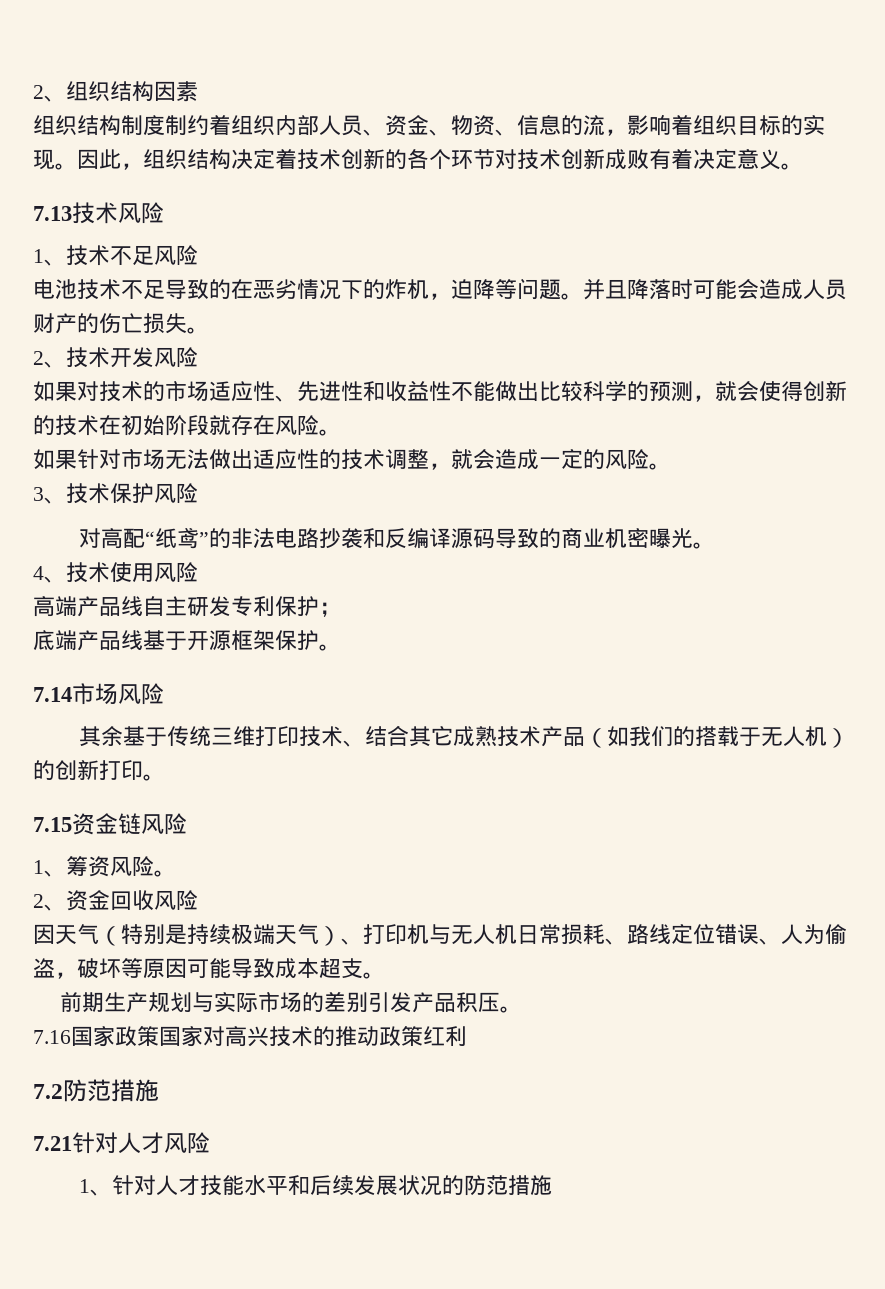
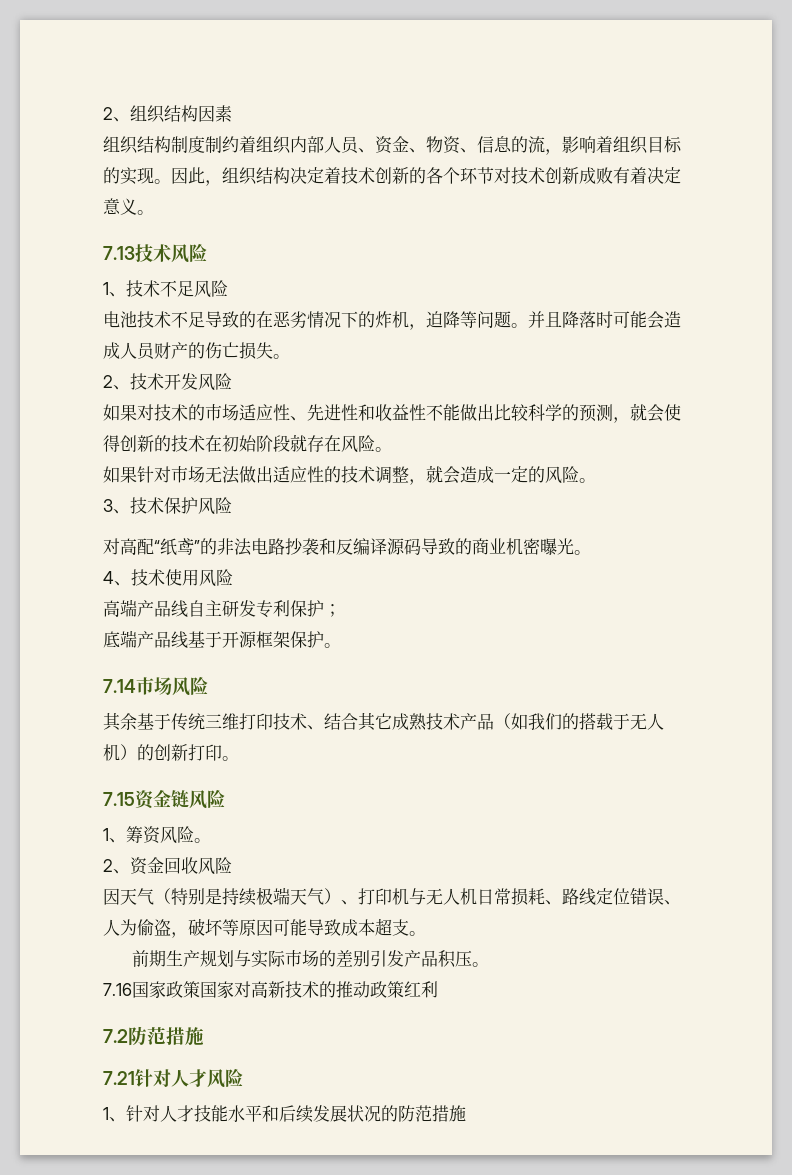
[247,1026,269,1047] 兴 -> [268,981,285,998] 新

